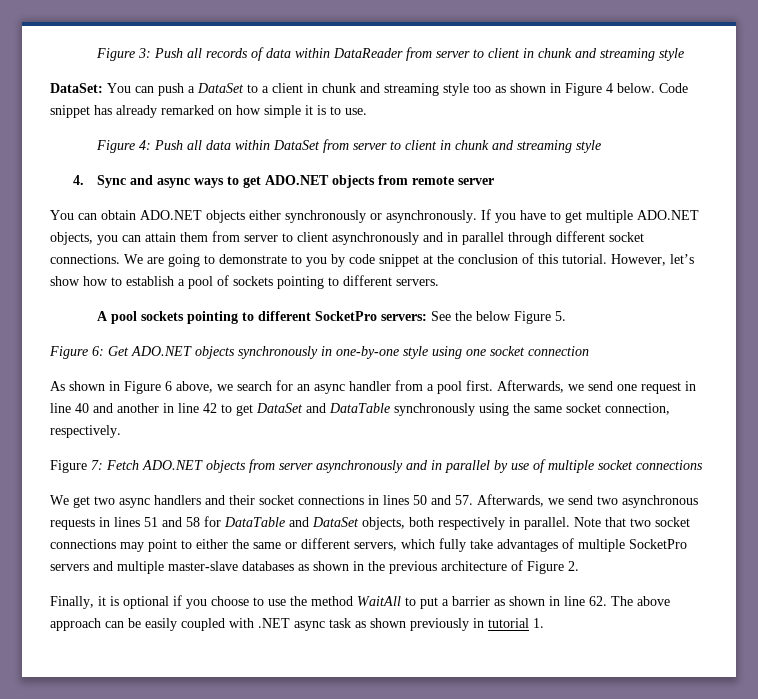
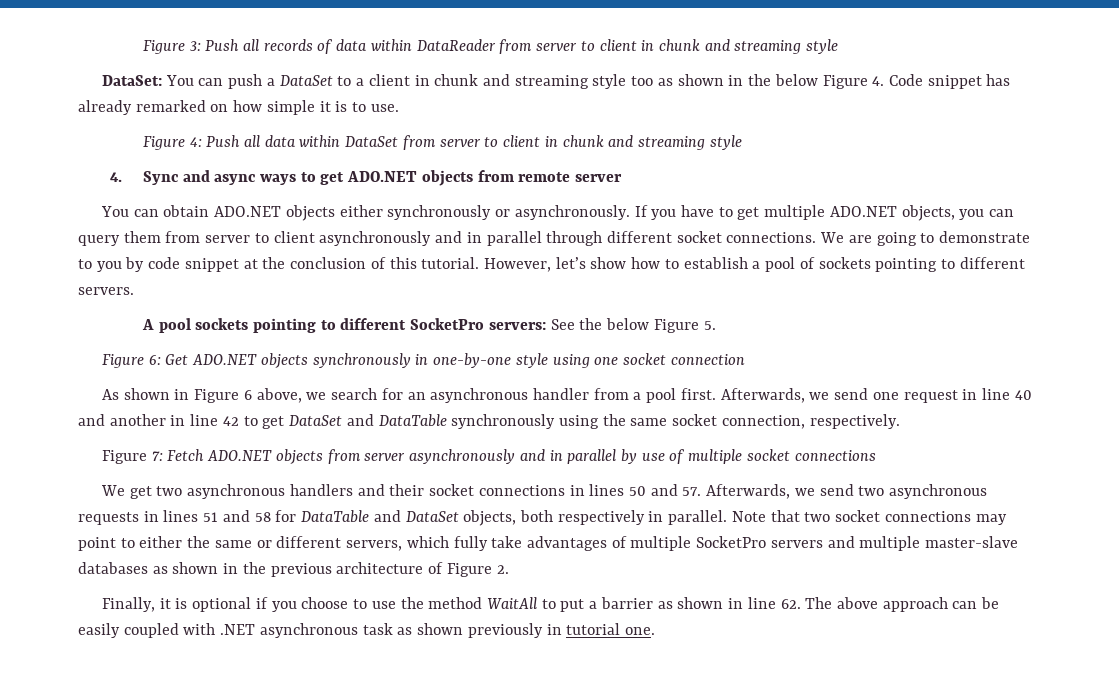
[565,83,655,96] Figure 4 below. -> [748,74,885,89] the below Figure 4.
[145,232,176,242] attain -> [78,235,120,246] query
[314,384,345,394] async -> [430,388,529,403] asynchronous
[119,498,150,508] async -> [187,484,286,499] asynchronous
[294,621,325,631] async -> [259,623,358,638] asynchronous
[533,618,544,628] 1. -> [624,627,655,635] one.

